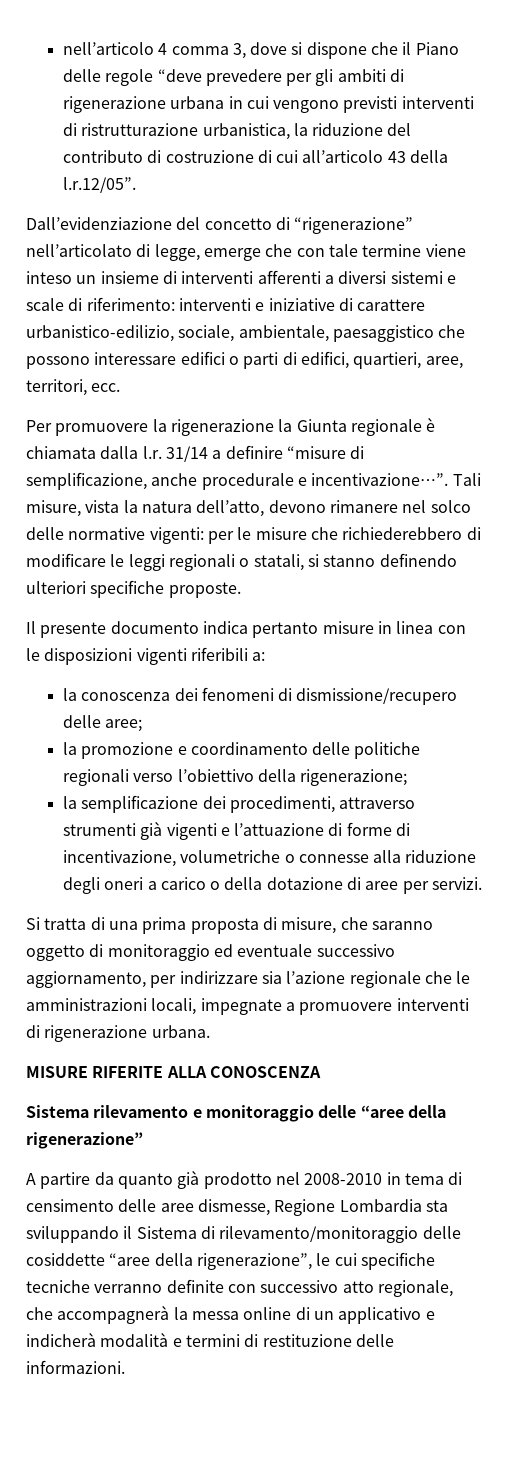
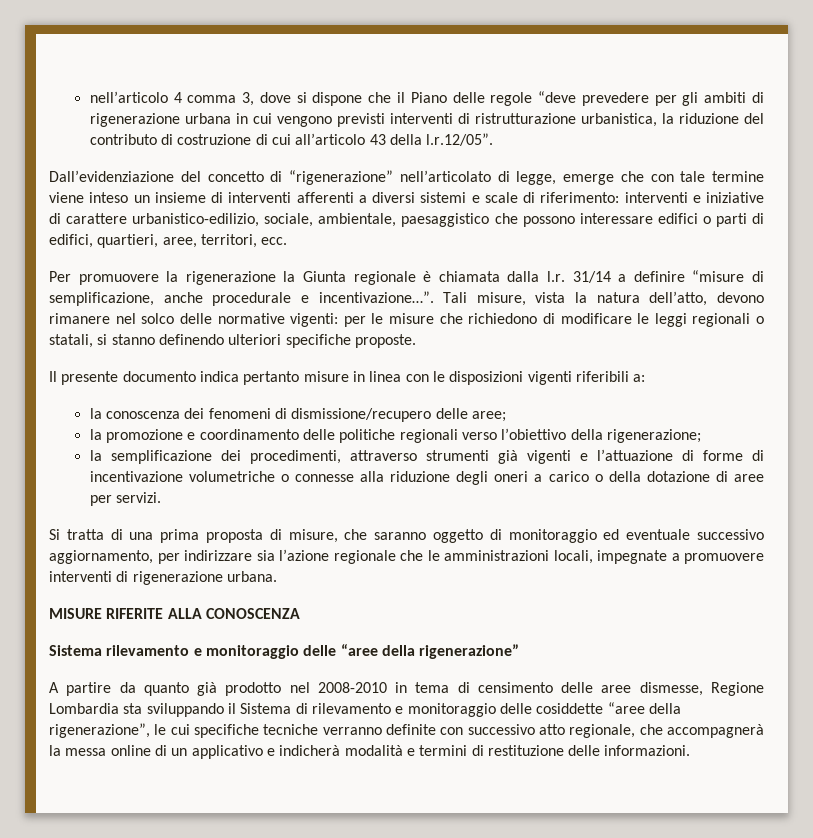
[342,527,463,540] richiederebbero -> [468,313,538,324] richiedono
[62,850,176,867] incentivazione, -> [89,471,183,482] incentivazione
[219,1226,419,1243] rilevamento/monitoraggio -> [311,703,496,717] rilevamento e monitoraggio

